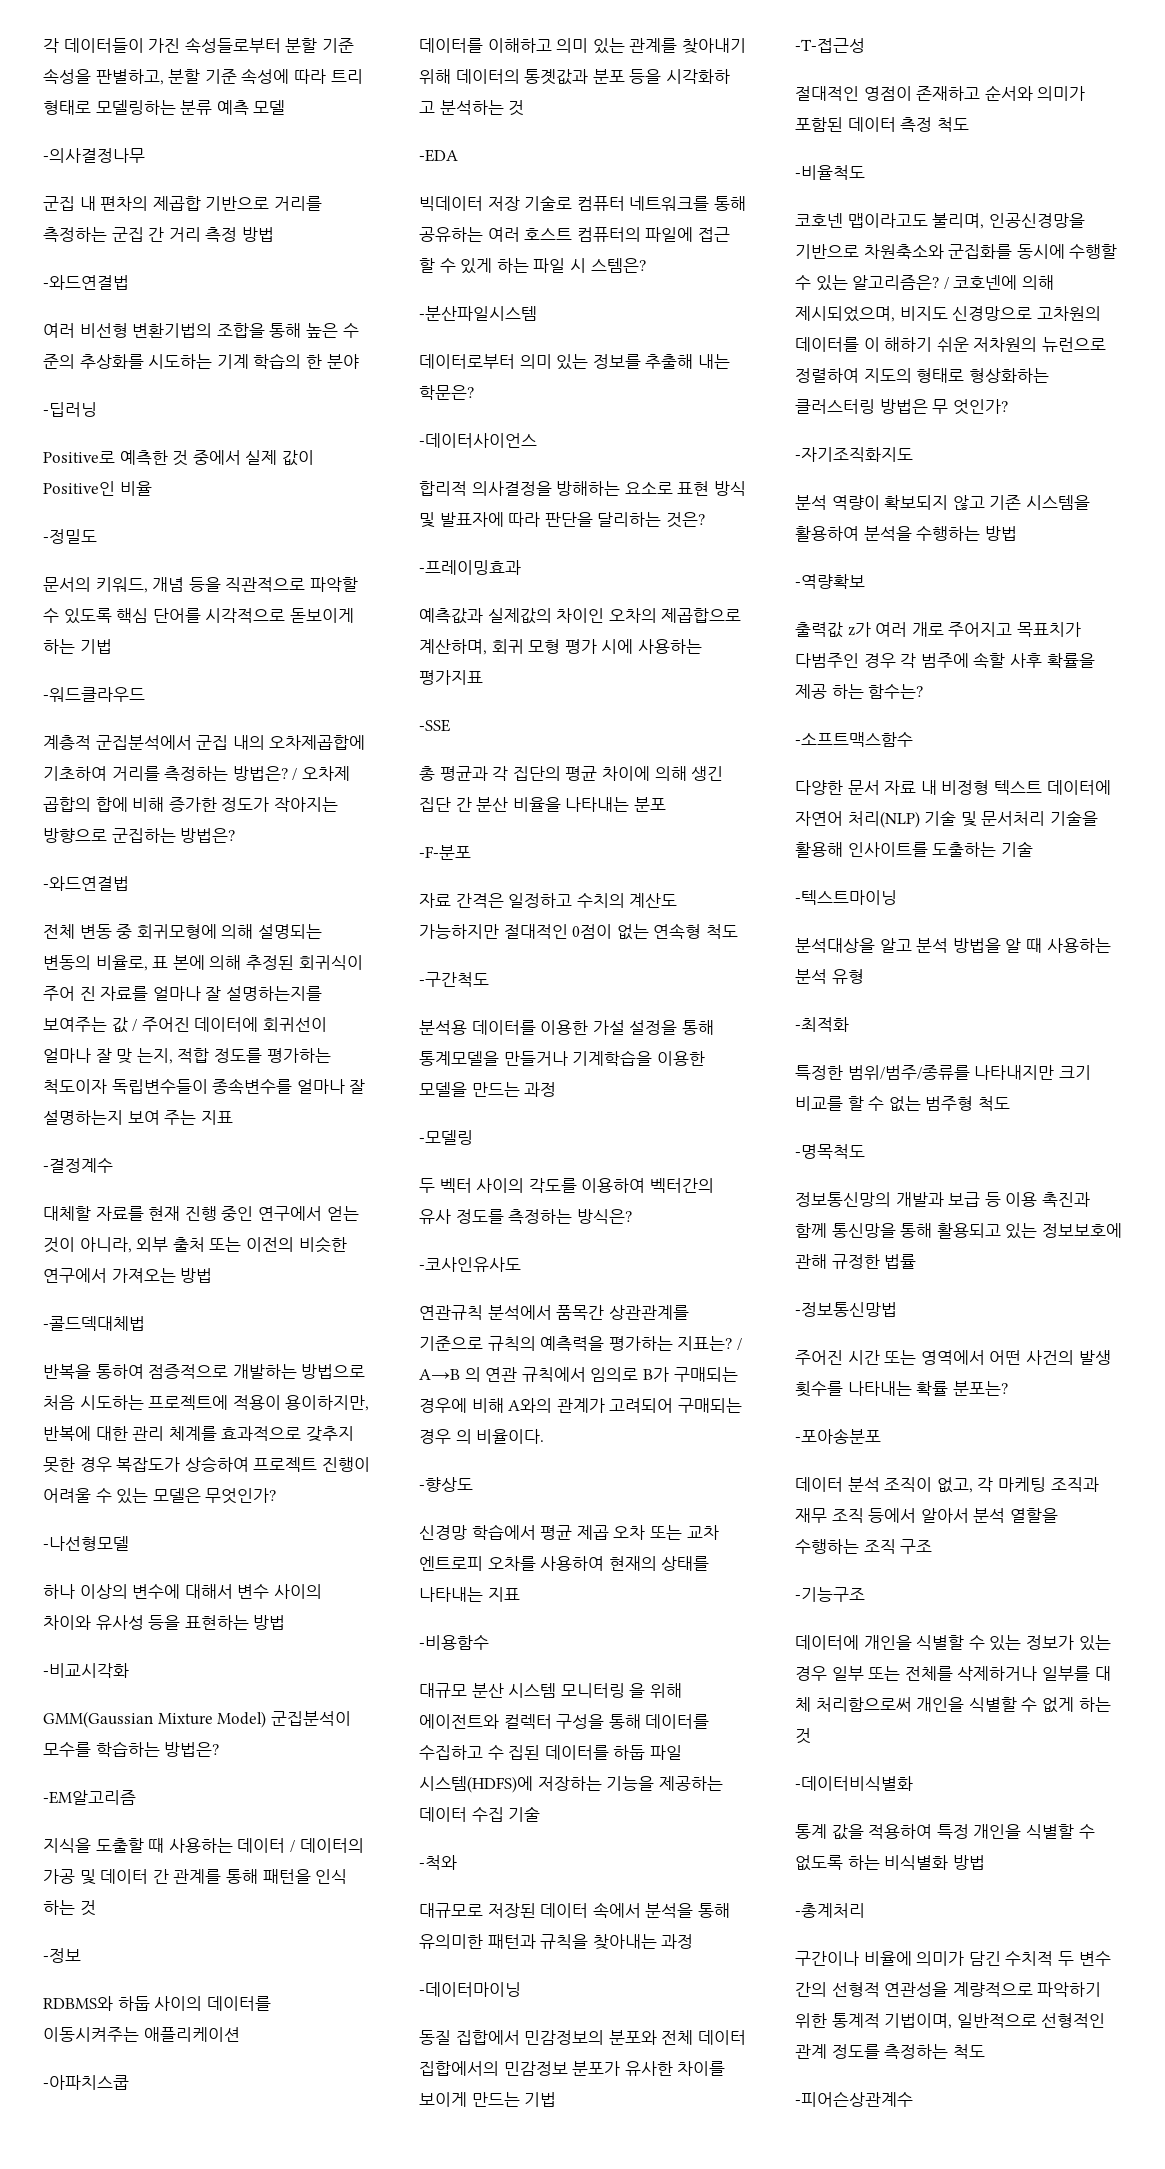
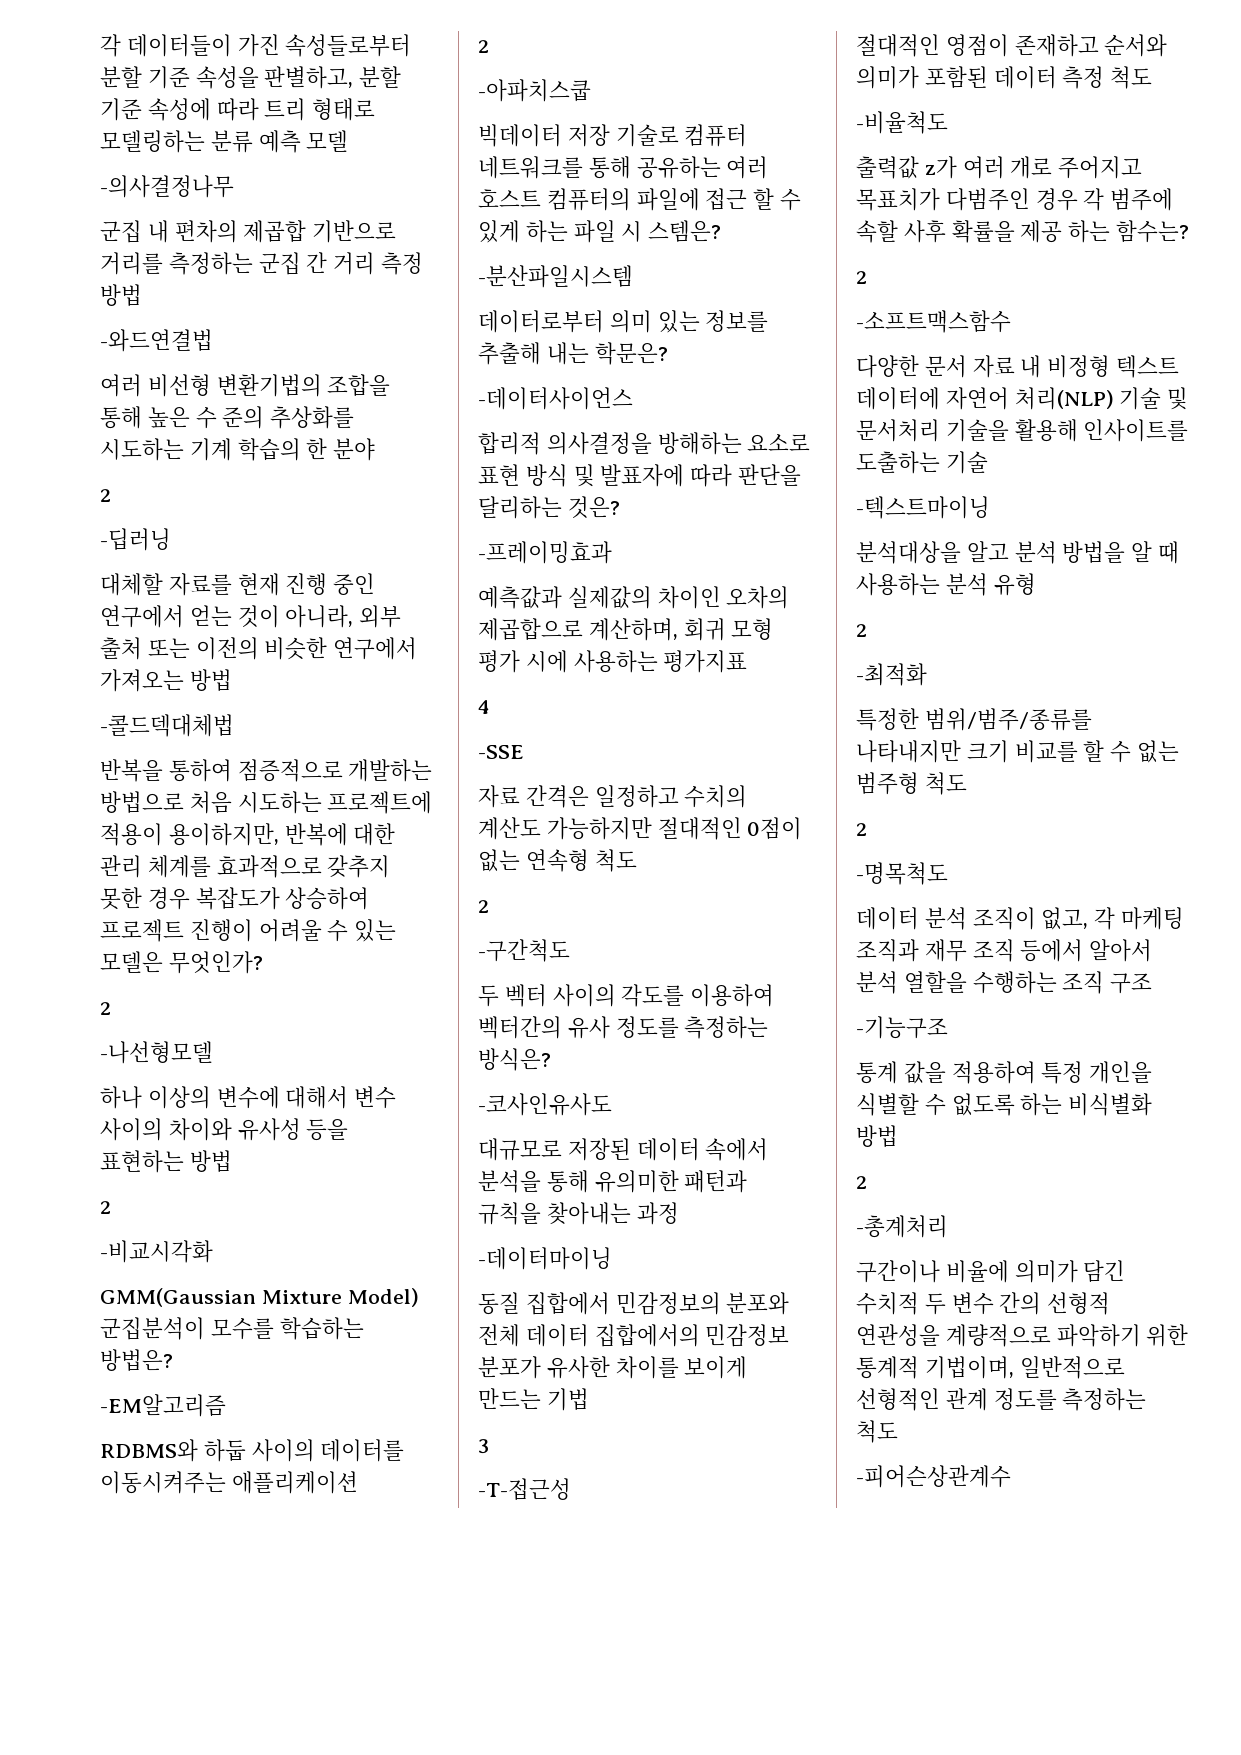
(359, 361) none -> [100,489,111,502] // 2
[43,450,314,466] [43,481,152,496] [43,529,97,544] [43,577,358,593] [43,608,354,624] [43,639,112,654] [43,687,145,702] [43,735,366,750] [43,766,350,781] [43,797,338,812] [43,828,236,843] [43,876,129,891] [43,924,322,939] [43,955,363,971] [43,986,322,1001] [43,1017,327,1033] [43,1048,331,1064] [43,1078,366,1094] [43,1110,233,1125] [43,1158,113,1173] // Positive로 예측한 것 중에서 실제 값이 Positive인 비율 // -정밀도 // 문서의 키워드, 개념 등을 직관적으로 파악할 수 있도록 핵심 단어를 시각적으로 돋보이게 하는 기법 // -워드클라우드 // 계층적 군집분석에서 군집 내의 오차제곱합에 기초하여 거리를 측정하는 방법은? / 오차제 곱합의 합에 비해 증가한 정도가 작아지는 방향으로 군집하는 방법은? // -와드연결법 // 전체 변동 중 회귀모형에 의해 설명되는 변동의 비율로, 표 본에 의해 추정된 회귀식이 주어 진 자료를 얼마나 잘 설명하는지를 보여주는 값 / 주어진 데이터에 회귀선이 얼마나 잘 맞 는지, 적합 정도를 평가하는 척도이자 독립변수들이 종속변수를 얼마나 잘 설명하는지 보여 주는 지표 // -결정계수 -> (171, 539) none
(277, 1496) none -> [100,1002,111,1015] // 2
(286, 1622) none -> [100,1201,111,1214] // 2
[43,1838,364,1853] [43,1869,348,1885] [43,1900,96,1916] [43,1948,81,1963] // 지식을 도출할 때 사용하는 데이터 / 데이터의 가공 및 데이터 간 관계를 통해 패턴을 인식 하는 것 // -정보 -> (226, 1405) none
(240, 2034) none -> [478,40,489,53] // 2
[419,38,746,54] [419,69,730,85] [419,100,525,116] [419,149,458,162] // 데이터를 이해하고 의미 있는 관계를 찾아내기 위해 데이터의 통곗값과 분포 등을 시각화하 고 분석하는 것 // -EDA -> (591, 90) none
(483, 677) none -> [478,700,490,714] // 4
[419,766,724,781] [419,797,666,812] [419,845,471,860] // 총 평균과 각 집단의 평균 차이에 의해 생긴 집단 간 분산 비율을 나타내는 분포 // -F-분포 -> (524, 752) none
(738, 931) none -> [478,900,489,913] // 2
[419,1020,714,1035] [419,1050,705,1066] [419,1082,557,1097] [419,1130,473,1145] // 분석용 데이터를 이용한 가설 설정을 통해 통계모델을 만들거나 기계학습을 이용한 모델을 만드는 과정 // -모델링 -> (570, 950) none
[419,1305,689,1320] [419,1336,742,1351] [419,1367,738,1382] [419,1398,742,1413] [419,1429,545,1444] [419,1477,473,1492] [419,1524,719,1540] [419,1556,710,1571] [419,1587,520,1602] [419,1635,489,1650] [419,1683,682,1698] [419,1714,710,1729] [419,1745,682,1760] [419,1776,723,1793] [419,1806,541,1822] [419,1855,457,1870] // 연관규칙 분석에서 품목간 상관관계를 기준으로 규칙의 예측력을 평가하는 지표는? / A→B 의 연관 규칙에서 임의로 B가 구매되는 경우에 비해 A와의 관계가 고려되어 구매되는 경우 의 비율이다. // -향상도 // 신경망 학습에서 평균 제곱 오차 또는 교차 엔트로피 오차를 사용하여 현재의 상태를 나타내는 지표 // -비용함수 // 대규모 분산 시스템 모니터링 을 위해 에이전트와 컬렉터 구성을 통해 데이터를 수집하고 수 집된 데이터를 하둡 파일 시스템(HDFS)에 저장하는 기능을 제공하는 데이터 수집 기술 // -척와 -> (612, 1104) none
(557, 2099) none -> [478,1439,489,1454] // 3
[795,213,1085,229] [795,244,1118,259] [795,275,1054,291] [795,306,1101,322] [795,337,1106,352] [795,368,1049,383] [795,399,1008,415] [795,447,913,462] [795,495,1090,510] [795,526,1017,542] [795,574,865,589] // 코호넨 맵이라고도 불리며, 인공신경망을 기반으로 차원축소와 군집화를 동시에 수행할 수 있는 알고리즘은? / 코호넨에 의해 제시되었으며, 비지도 신경망으로 고차원의 데이터를 이 해하기 쉬운 저차원의 뉴런으로 정렬하여 지도의 형태로 형상화하는 클러스터링 방법은 무 엇인가? // -자기조직화지도 // 분석 역량이 확보되지 않고 기존 시스템을 활용하여 분석을 수행하는 방법 // -역량확보 -> (948, 122) none
(924, 691) none -> [856,271,867,284] // 2
(864, 976) none -> [856,624,867,637] // 2
(1010, 1103) none -> [856,823,867,836] // 2
[795,1192,1090,1207] [795,1223,1122,1239] [795,1254,917,1269] [795,1302,897,1317] [795,1350,1111,1365] [795,1381,1008,1397] [795,1428,881,1444] // 정보통신망의 개발과 보급 등 이용 촉진과 함께 통신망을 통해 활용되고 있는 정보보호에 관해 규정한 법률 // -정보통신망법 // 주어진 시간 또는 영역에서 어떤 사건의 발생 횟수를 나타내는 확률 분포는? // -포아송분포 -> (948, 873) none
[795,1635,1111,1651] [795,1666,1111,1681] [795,1697,1111,1713] [795,1728,811,1744] [795,1776,913,1791] // 데이터에 개인을 식별할 수 있는 정보가 있는 경우 일부 또는 전체를 삭제하거나 일부를 대 체 처리함으로써 개인을 식별할 수 없게 하는 것 // -데이터비식별화 -> (948, 1027) none
(985, 1862) none -> [856,1176,867,1189] // 2

